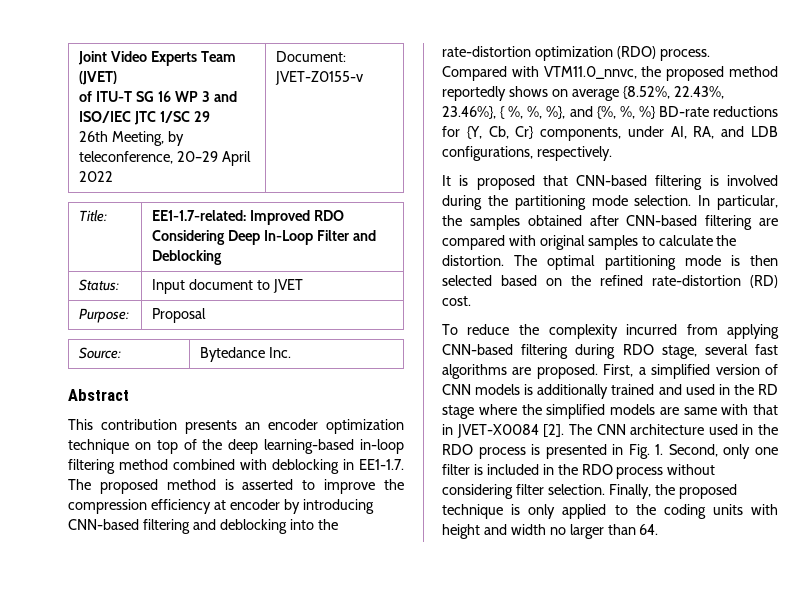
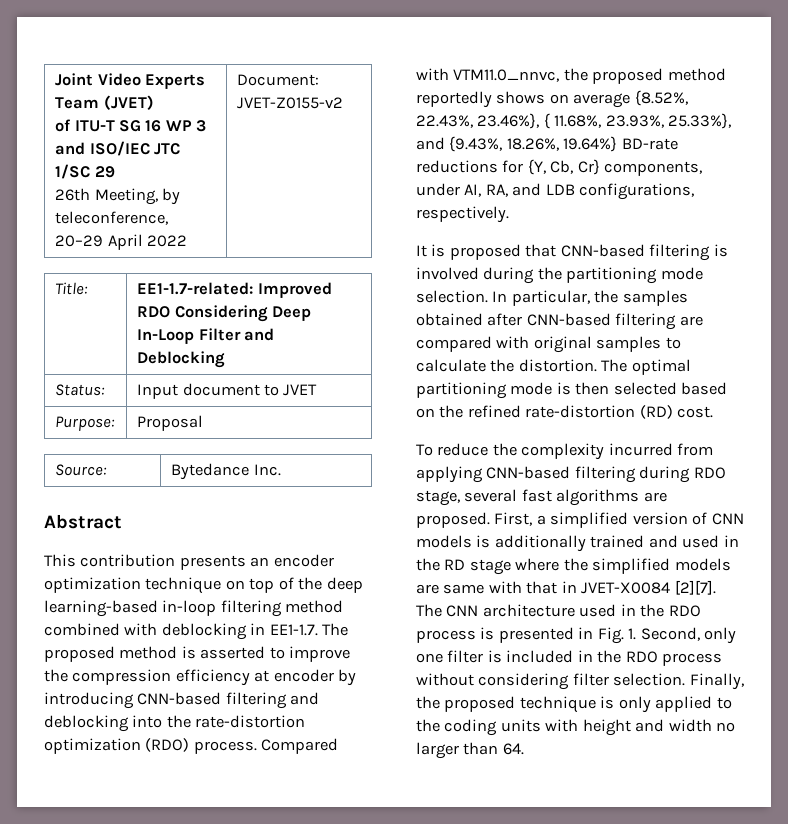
[275,71,364,85] JVET-Z0155-v -> [237,97,344,109] JVET-Z0155-v2
[508,106,656,119] %, %, %}, and {%, %, %} -> [554,113,732,129] [416,136,618,152] 11.68%, 23.93%, 25.33%}, and {9.43%, 18.26%, 19.64%}
[543,424,565,437] [2]. -> [674,580,716,595] [2][7].

